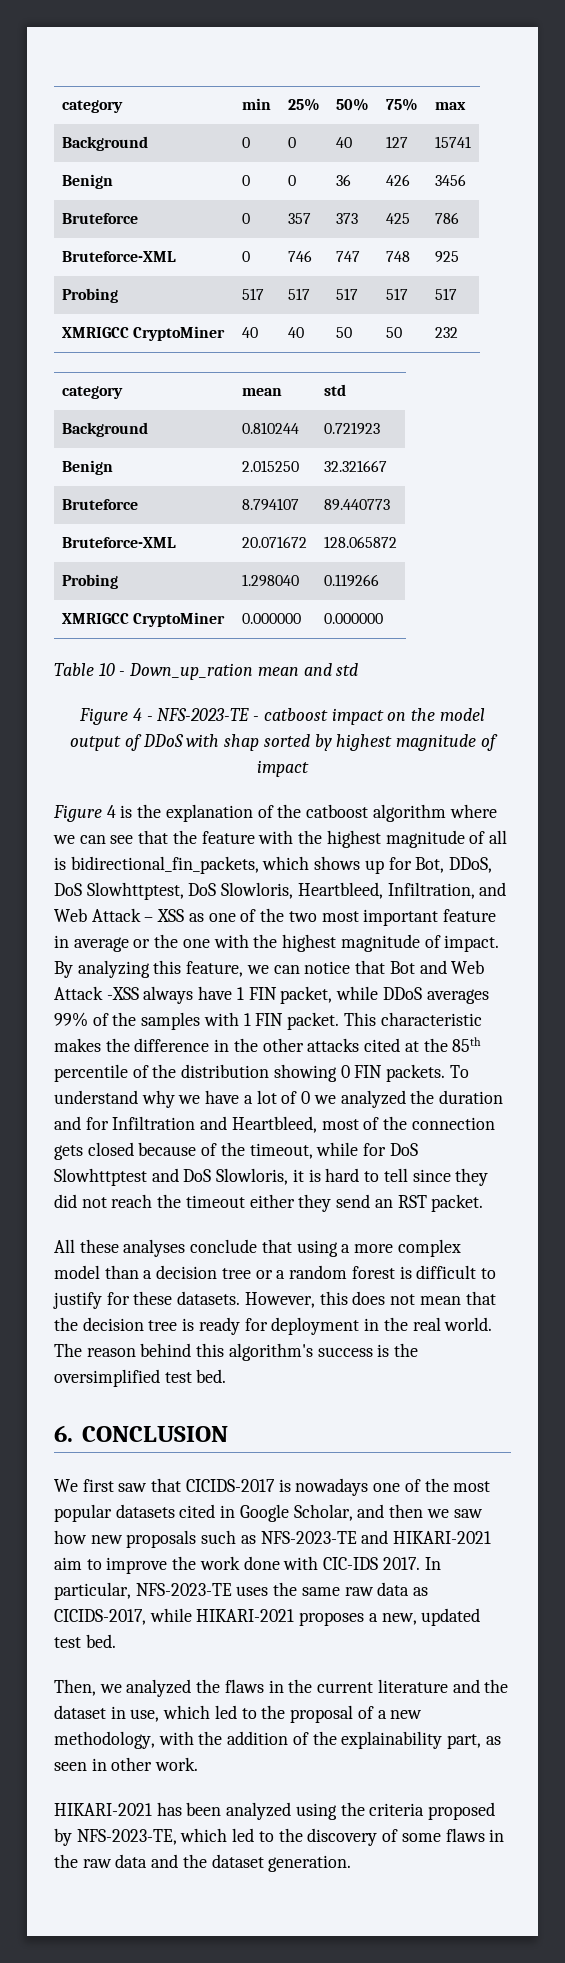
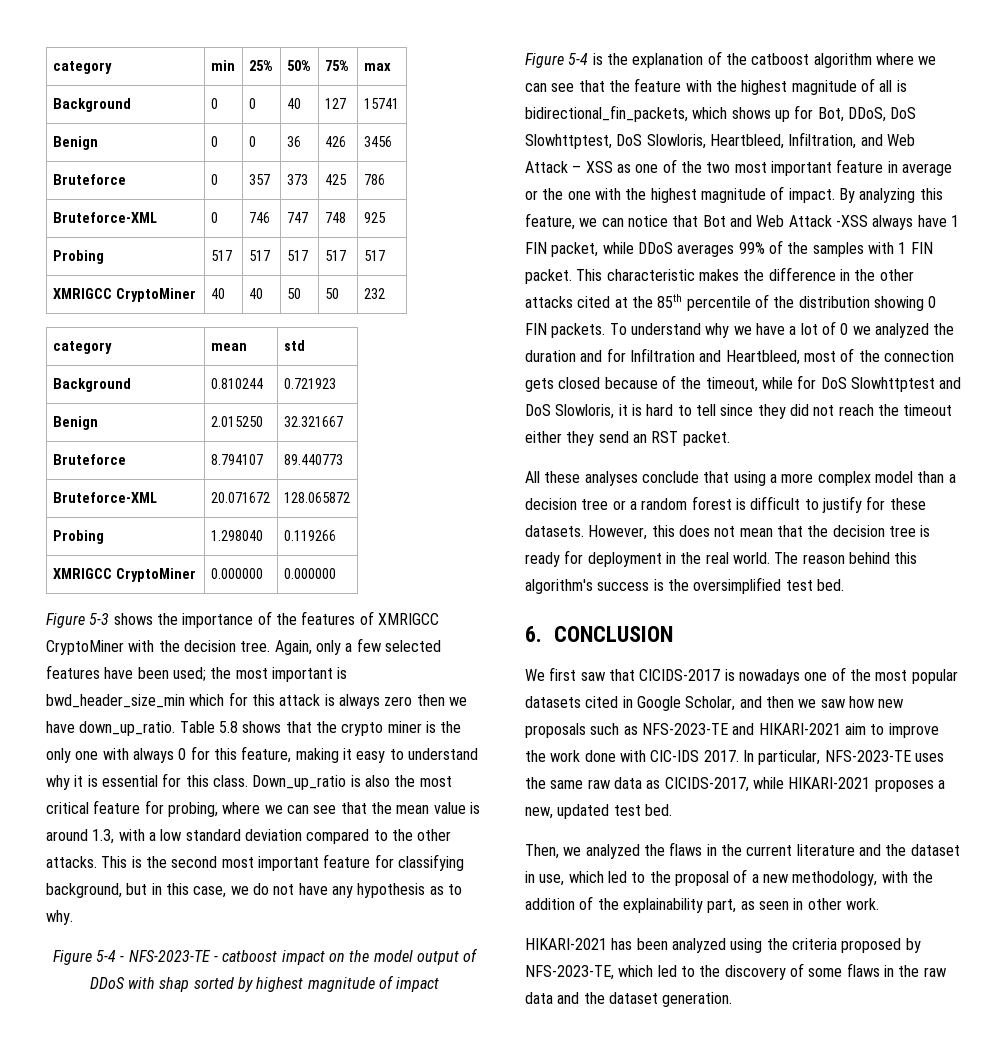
[54,663,359,680] [79,708,142,725] Table 10 - Down_up_ration mean and std // Figure 4 -> [46,611,439,628] [46,638,441,655] [46,665,348,682] [46,692,467,709] [46,721,462,736] [46,746,478,763] [46,773,452,790] [46,800,480,817] [46,829,452,844] [46,854,464,871] [46,883,462,898] [46,910,73,925] [52,950,117,965] Figure 5-3 shows the importance of the features of XMRIGCC CryptoMiner with the decision tree. Again, only a few selected features have been used; the most important is bwd_header_size_min which for this attack is always zero then we have down_up_ratio. Table 5.8 shows that the crypto miner is the only one with always 0 for this feature, making it easy to understand why it is essential for this class. Down_up_ratio is also the most critical feature for probing, where we can see that the mean value is around 1.3, with a low standard deviation compared to the other attacks. This is the second most important feature for classifying background, but in this case, we do not have any hypothesis as to why. // Figure 5-4
[106,805,116,818] 4 -> [568,53,589,65] 5-4

